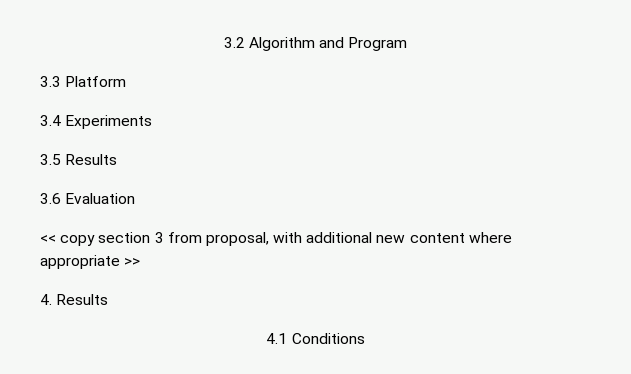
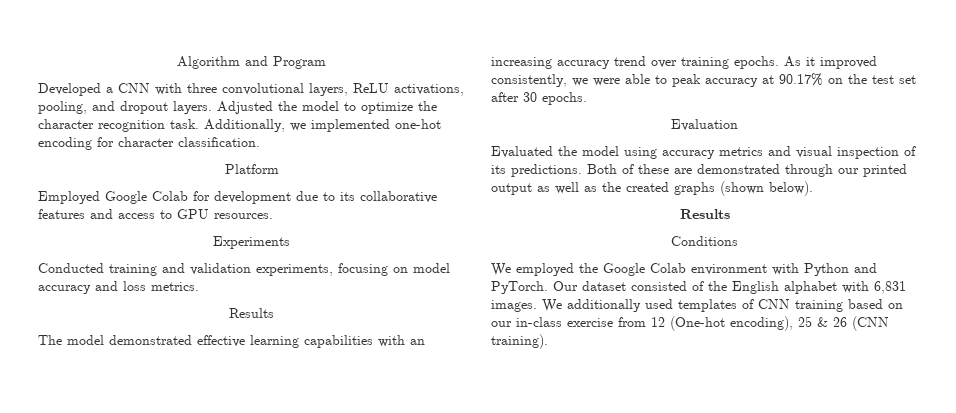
[223,37,245,48] 3.2 -> (177, 62) none
[40,76,127,87] [40,115,153,129] [40,154,118,165] [40,193,136,204] [40,232,512,246] [40,255,141,269] [40,294,109,305] [266,333,288,344] 3.3 Platform // 3.4 Experiments // 3.5 Results // 3.6 Evaluation // << copy section 3 from proposal, with additional new content where appropriate >> // 4. Results // 4.1 -> [38,83,464,96] [38,101,437,114] [38,119,441,132] [38,137,260,150] [224,164,279,174] [38,191,437,204] [38,209,273,219] [213,236,290,249] [38,263,450,276] [38,281,199,294] [229,308,274,318] [38,335,425,348] [491,56,877,69] [491,73,916,87] [491,92,587,105] [671,119,738,131] [491,146,916,159] [491,164,907,177] [491,181,813,196] [679,209,730,219] Developed a CNN with three convolutional layers, ReLU activations, pooling, and dropout layers. Adjusted the model to optimize the character recognition task. Additionally, we implemented one-hot encoding for character classification. // Platform // Employed Google Colab for development due to its collaborative features and access to GPU resources. // Experiments // Conducted training and validation experiments, focusing on model accuracy and loss metrics. // Results // The model demonstrated effective learning capabilities with an increasing accuracy trend over training epochs. As it improved consistently, we were able to peak accuracy at 90.17% on the test set after 30 epochs. // Evaluation // Evaluated the model using accuracy metrics and visual inspection of its predictions. Both of these are demonstrated through our printed output as well as the created graphs (shown below). // Results //
(365, 338) none -> [491,263,877,276] [491,281,906,294] [491,299,903,312] [491,316,889,331] [491,334,548,349] // We employed the Google Colab environment with Python and PyTorch. Our dataset consisted of the English alphabet with 6,831 images. We additionally used templates of CNN training based on our in-class exercise from 12 (One-hot encoding), 25 & 26 (CNN training).

